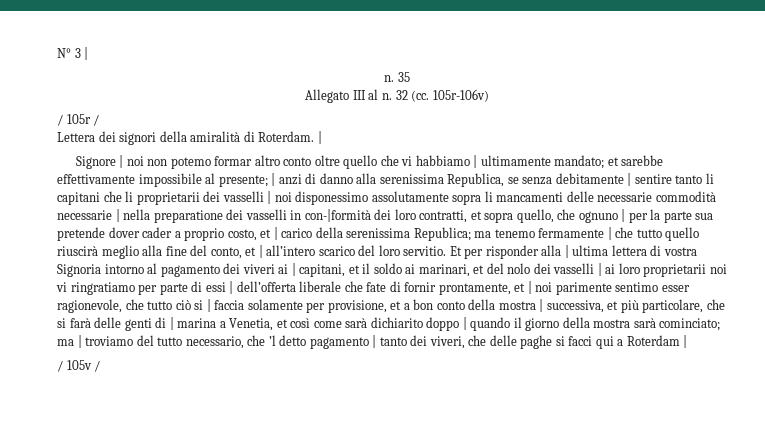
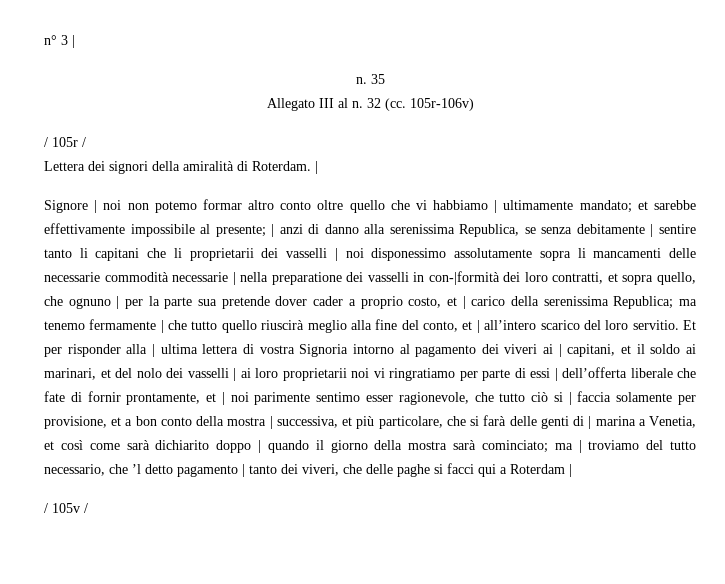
[57,48,71,58] N° -> [44,35,57,45] n°

